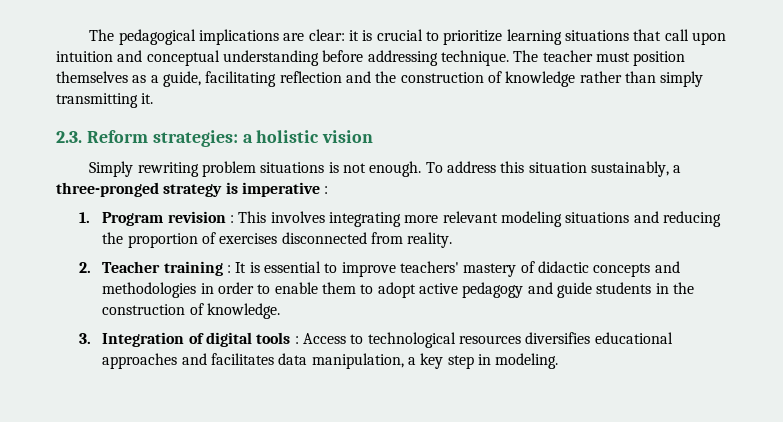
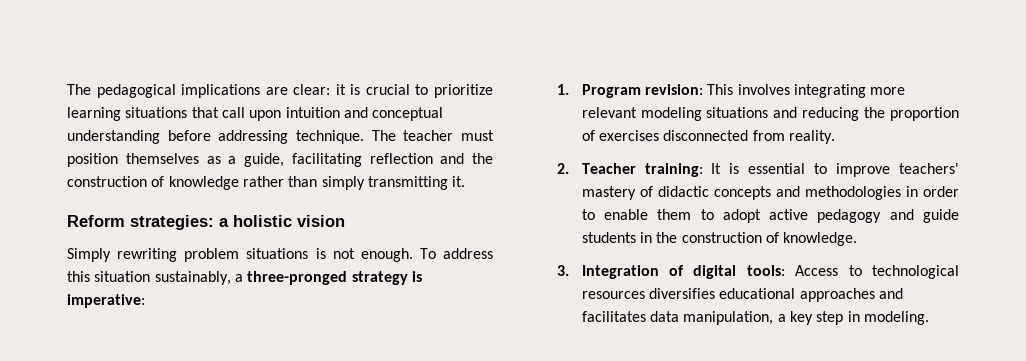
[56,131,82,143] 2.3. -> (466, 181) none
[241,182,329,197] imperative : -> [67,294,145,308] imperative:
[167,211,234,223] revision : -> [644,84,703,95] revision:
[163,261,231,276] training : -> [644,163,703,177] training:
[256,332,299,344] tools : -> [746,265,785,276] tools:

